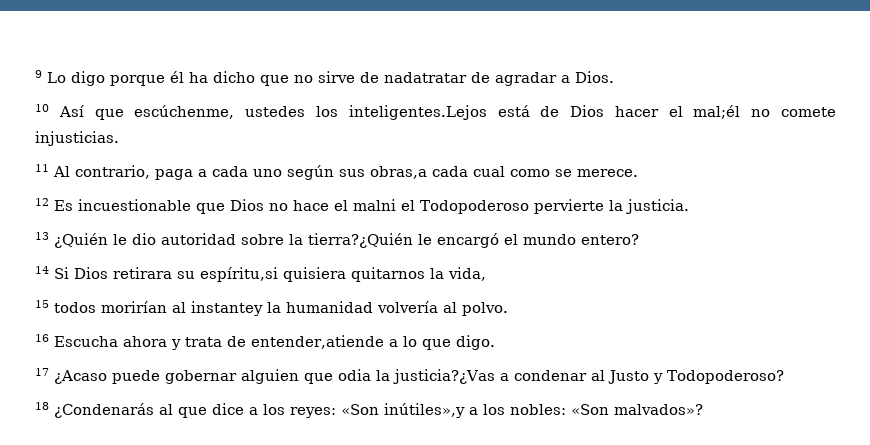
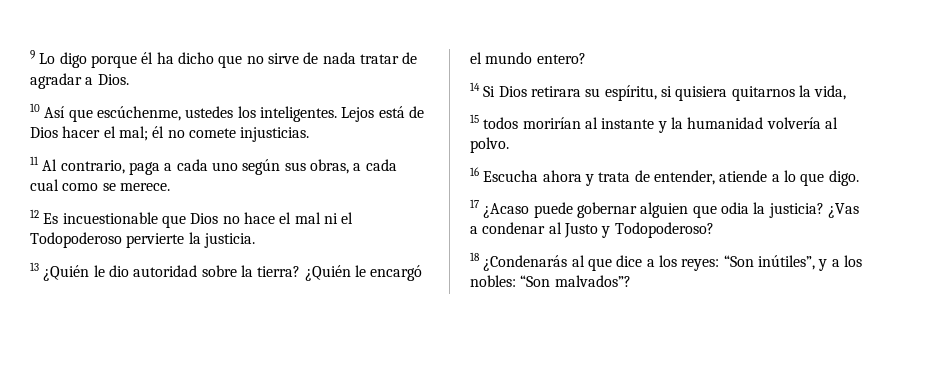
[384,72,467,83] nadatratar -> [322,52,399,64] nada tratar
[348,105,487,120] inteligentes.Lejos -> [259,106,375,122] inteligentes. Lejos
[693,105,741,119] mal;él -> [118,126,165,141] mal; él
[370,166,427,179] obras,a -> [309,159,362,174] obras, a
[353,199,396,211] malni -> [294,212,338,224] mal ni
[308,233,413,248] tierra?¿Quién -> [257,265,351,281] tierra? ¿Quién
[200,267,278,282] espíritu,si -> [604,85,672,101] espíritu, si
[191,301,263,316] instantey -> [601,118,667,133] instante y
[251,335,384,349] entender,atiende -> [653,170,768,185] entender, atiende
[393,369,495,384] justicia?¿Vas -> [768,203,859,218] justicia? ¿Vas
[341,403,465,418] «Son inútiles»,y -> [723,255,828,271] “Son inútiles”, y
[571,404,703,415] «Son malvados»? -> [520,275,631,287] “Son malvados”?

